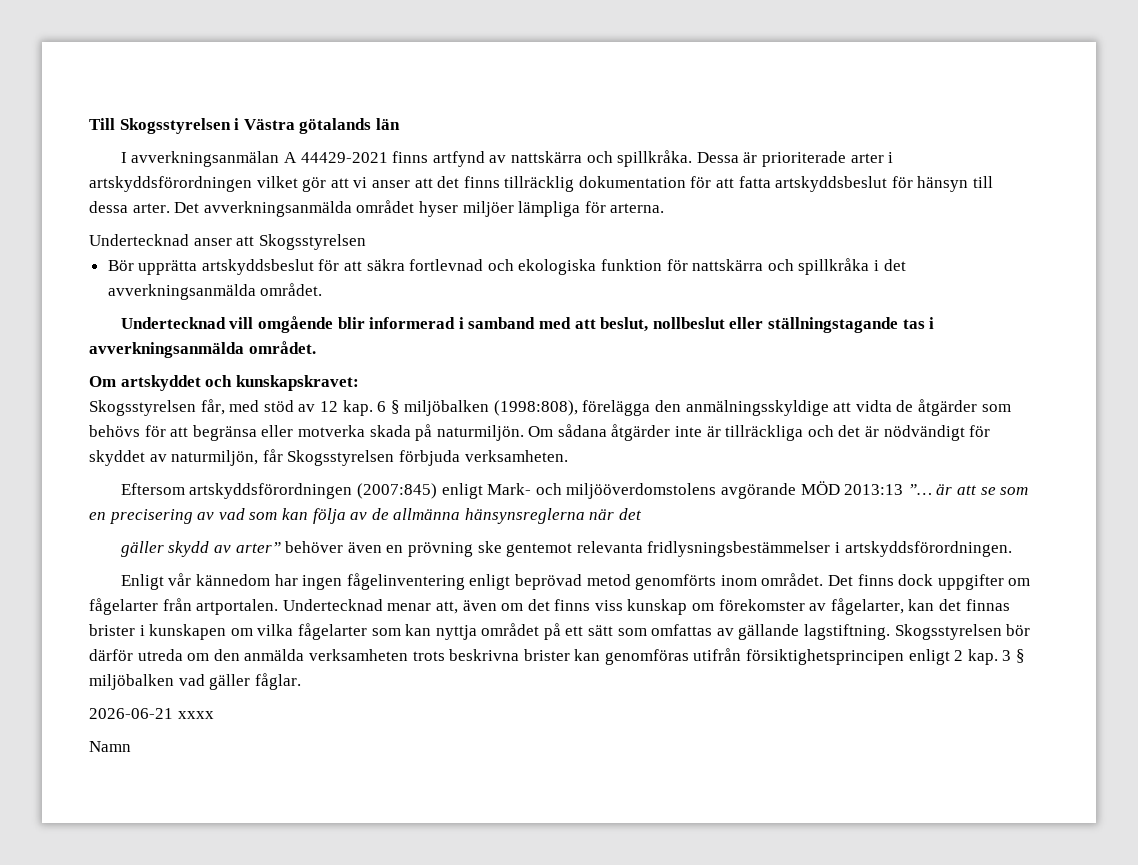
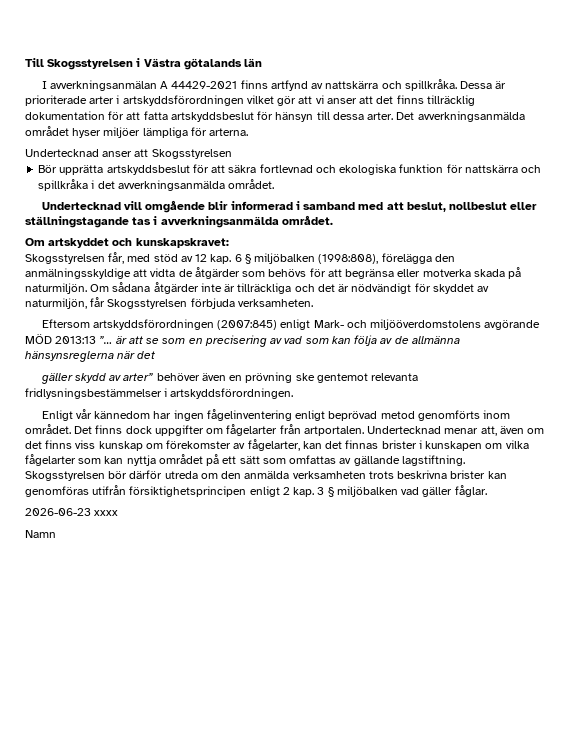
[89,708,173,719] 2026-06-21 -> [25,508,91,516] 2026-06-23

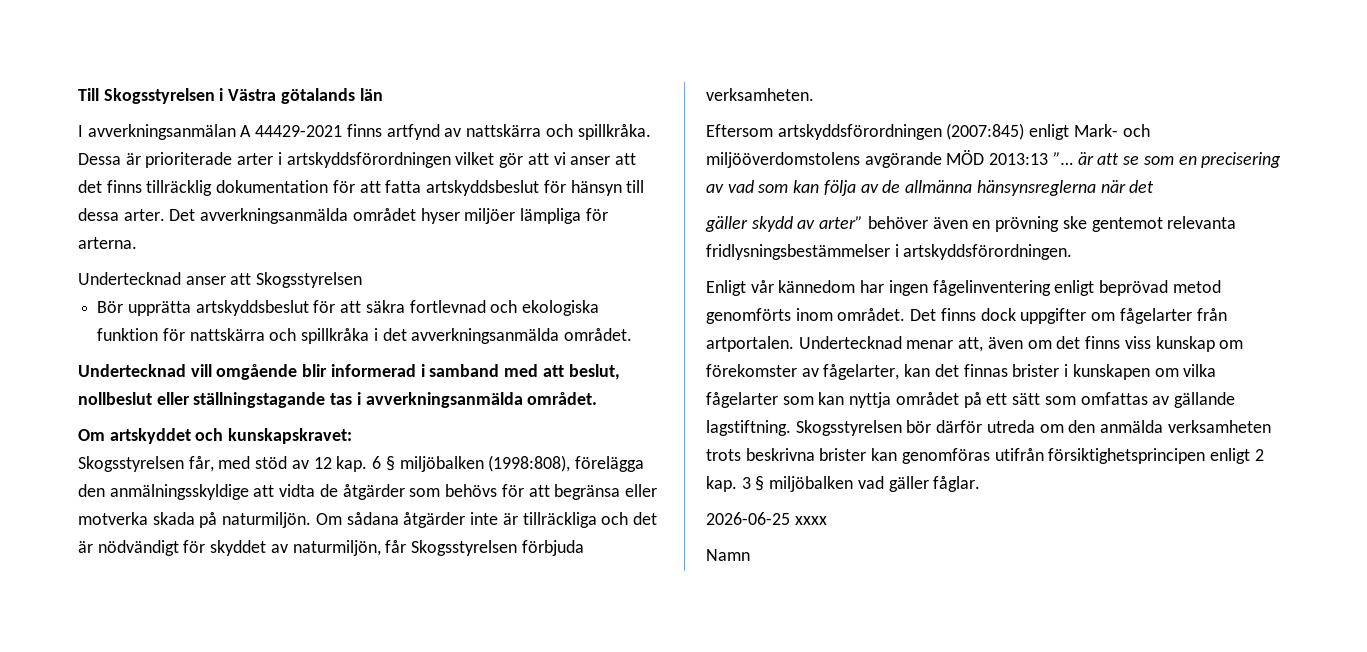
[25,508,91,516] 2026-06-23 -> [706,512,790,525] 2026-06-25

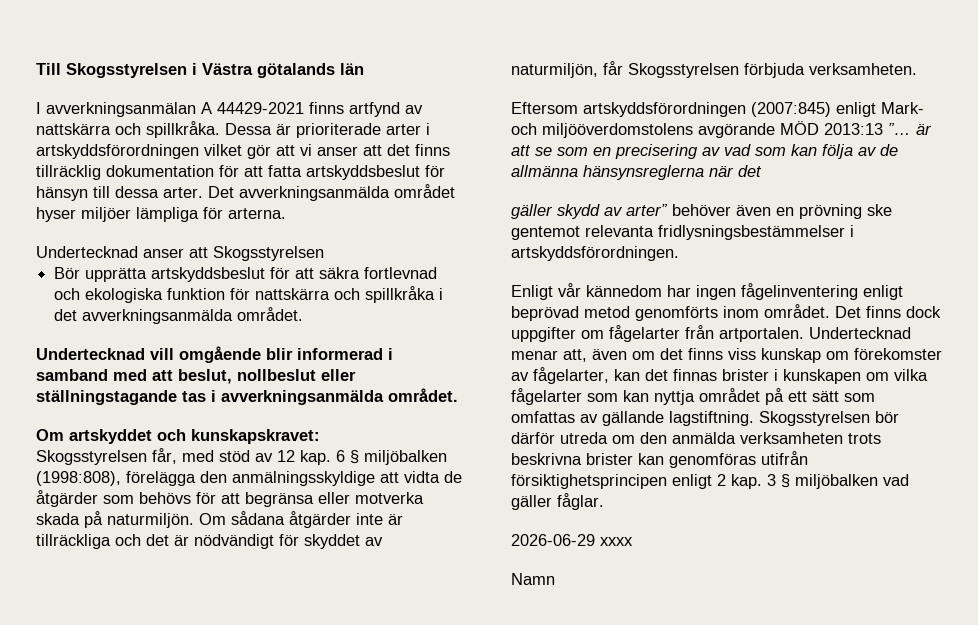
[706,512,790,525] 2026-06-25 -> [511,534,595,546] 2026-06-29

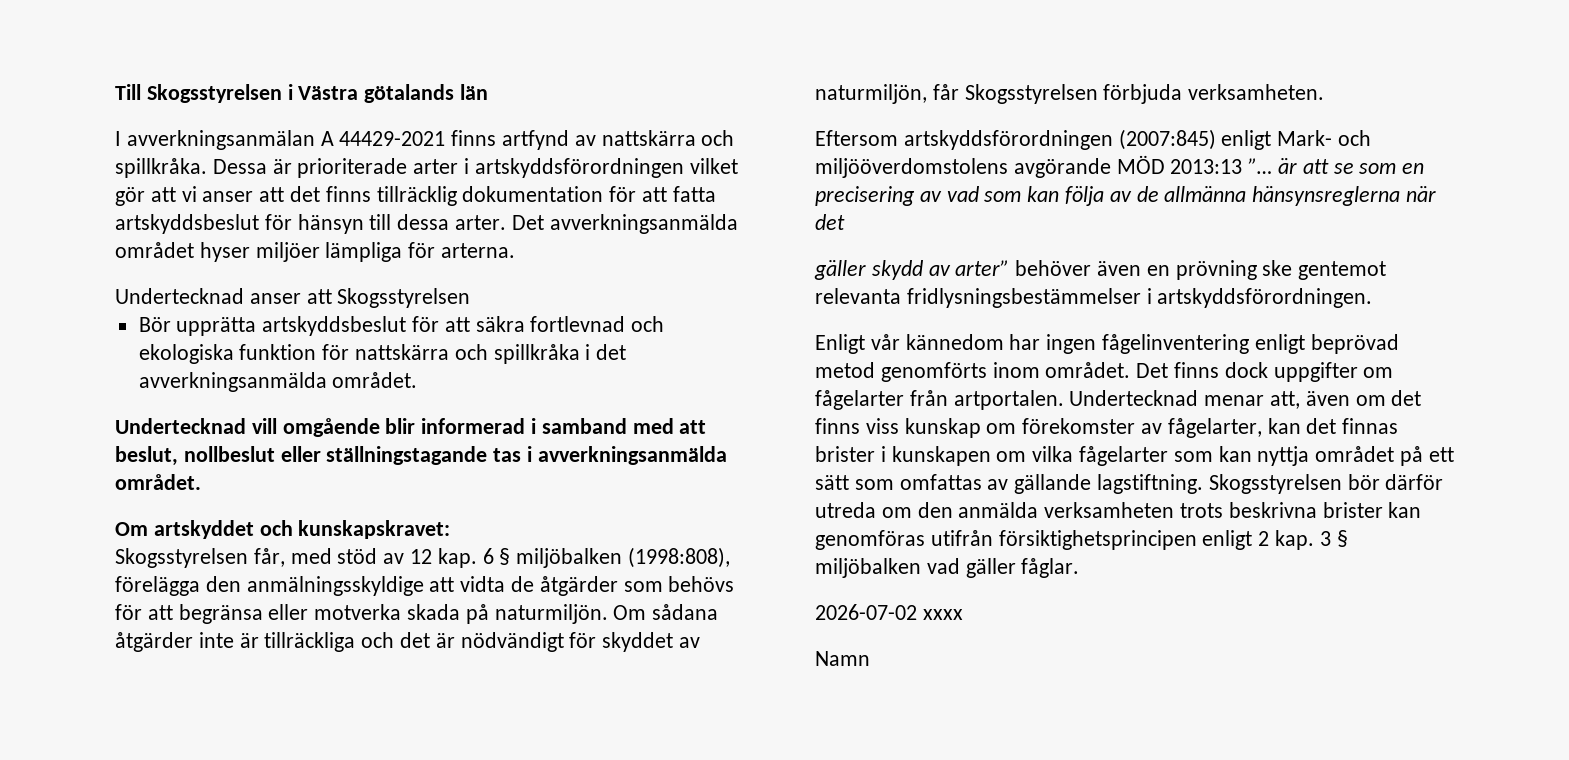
[511,534,595,546] 2026-06-29 -> [815,604,917,620] 2026-07-02

